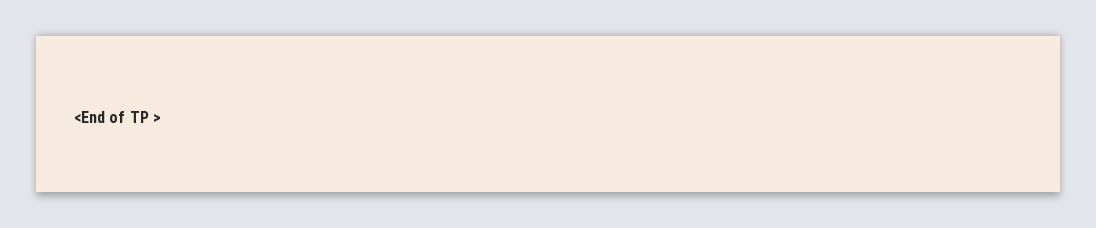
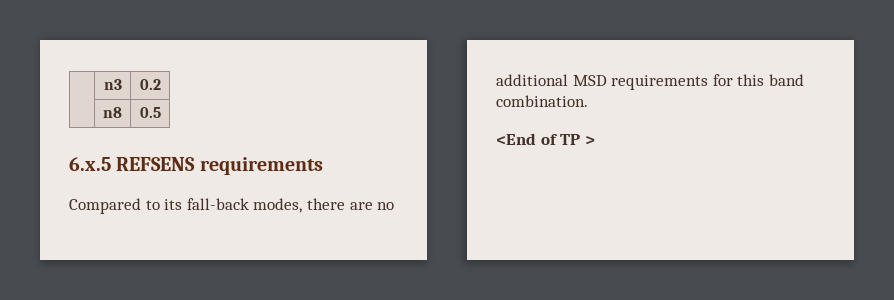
(74, 117) none -> [103,79,122,90] [139,79,161,90] [103,107,122,118] [139,107,161,118] [69,157,323,175] [69,198,395,214] [496,74,804,90] [496,95,588,107] | n3 | 0.2 // | n8 | 0.5 // 6.x.5 REFSENS requirements // Compared to its fall-back modes, there are no additional MSD requirements for this band combination. //

